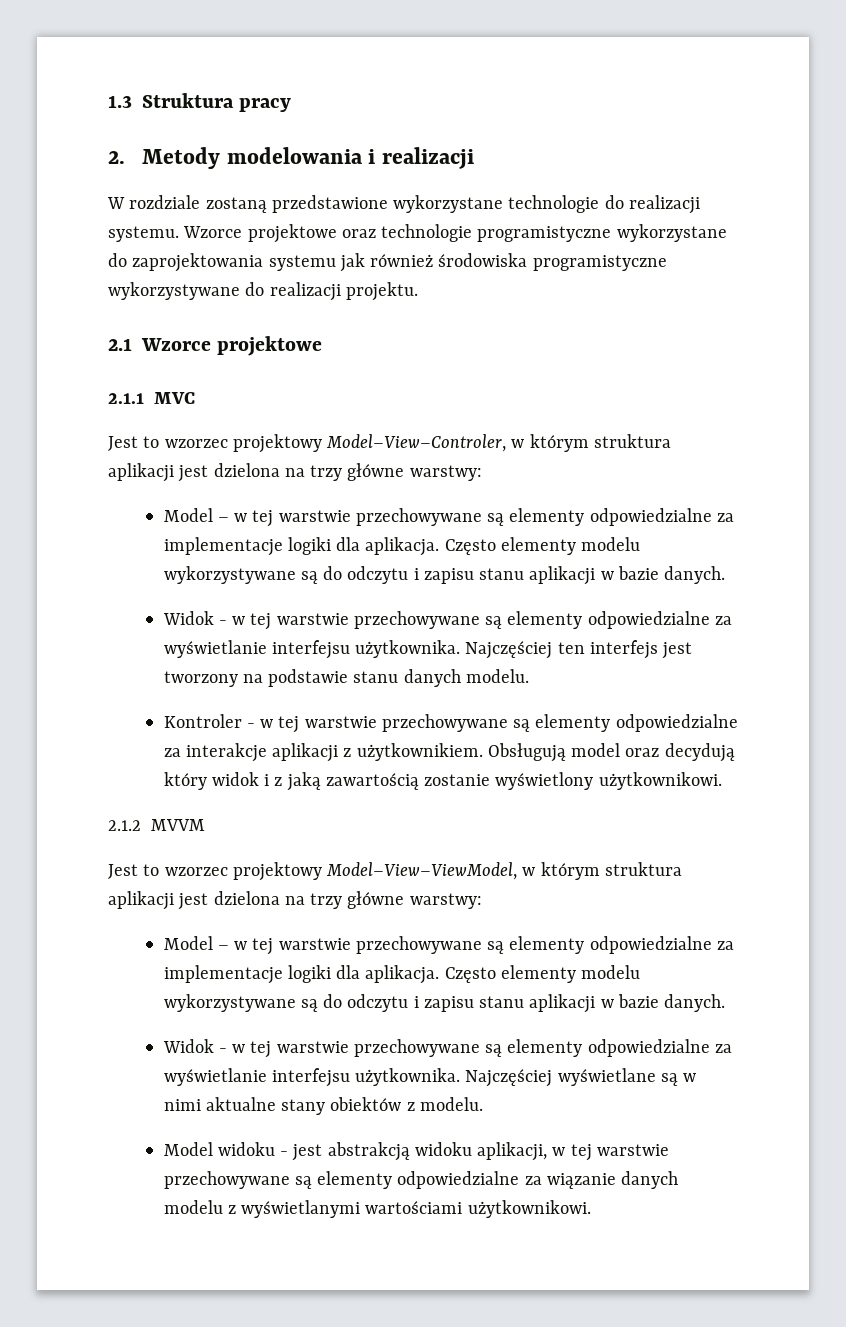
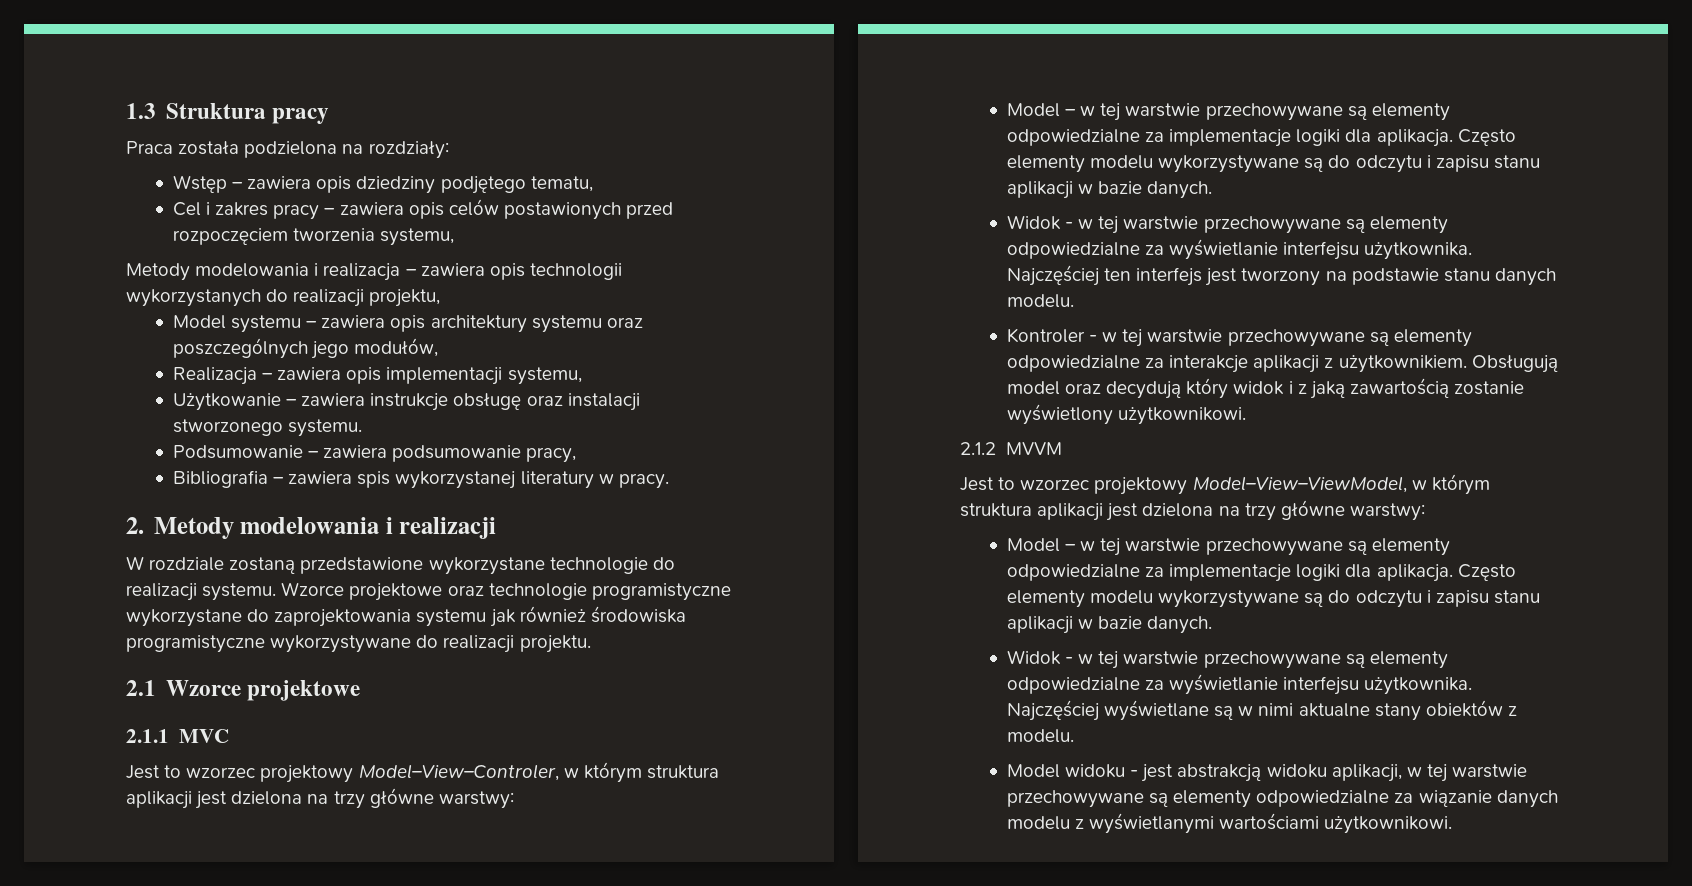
(292, 105) none -> [126,141,449,159] [172,175,593,194] [172,199,674,220] [172,228,455,246] [126,263,622,281] [126,289,441,307] [172,315,643,333] [172,338,439,359] [172,367,582,385] [172,393,640,411] [172,419,363,437] [172,445,577,463] [172,470,669,489] // Praca została podzielona na rozdziały: // Wstęp – zawiera opis dziedziny podjętego tematu, // Cel i zakres pracy – zawiera opis celów postawionych przed rozpoczęciem tworzenia systemu, // Metody modelowania i realizacja – zawiera opis technologii wykorzystanych do realizacji projektu, // Model systemu – zawiera opis architektury systemu oraz poszczególnych jego modułów, // Realizacja – zawiera opis implementacji systemu, // Użytkowanie – zawiera instrukcje obsługę oraz instalacji stworzonego systemu. // Podsumowanie – zawiera podsumowanie pracy, // Bibliografia – zawiera spis wykorzystanej literatury w pracy.

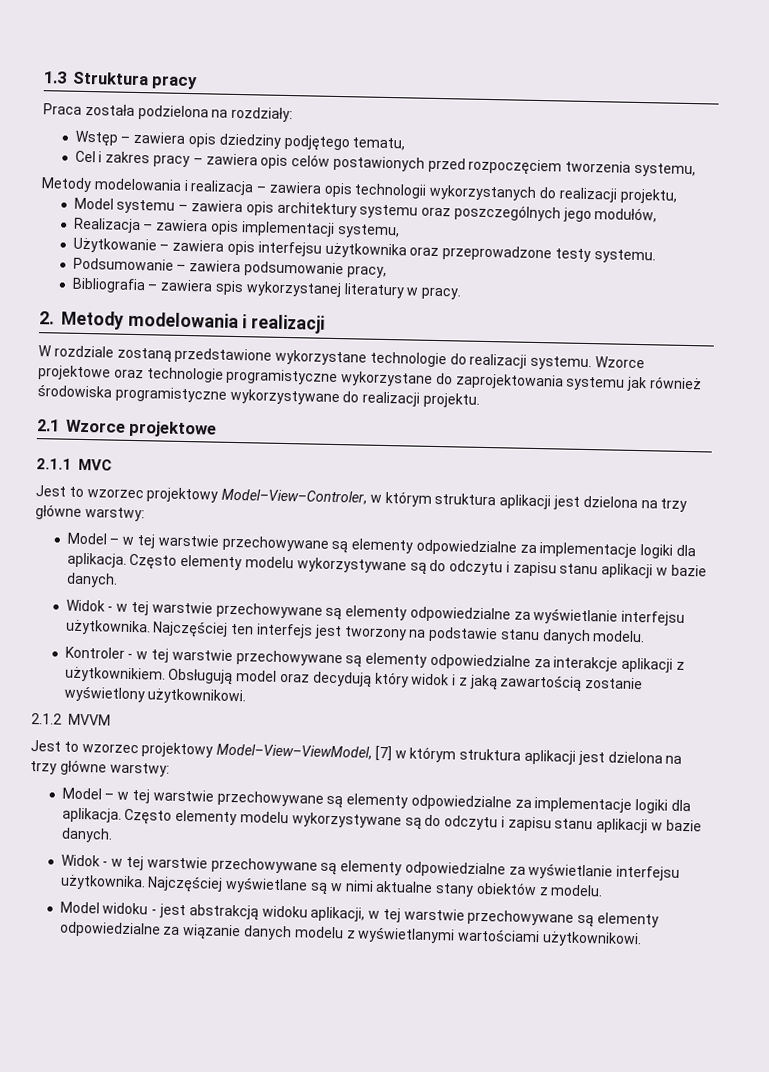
[370,393,640,411] [172,419,283,436] instrukcje obsługę oraz instalacji stworzonego -> [226,240,591,263] opis interfejsu użytkownika oraz przeprowadzone testy
(1407, 484) none -> [374,745,392,762] [7]

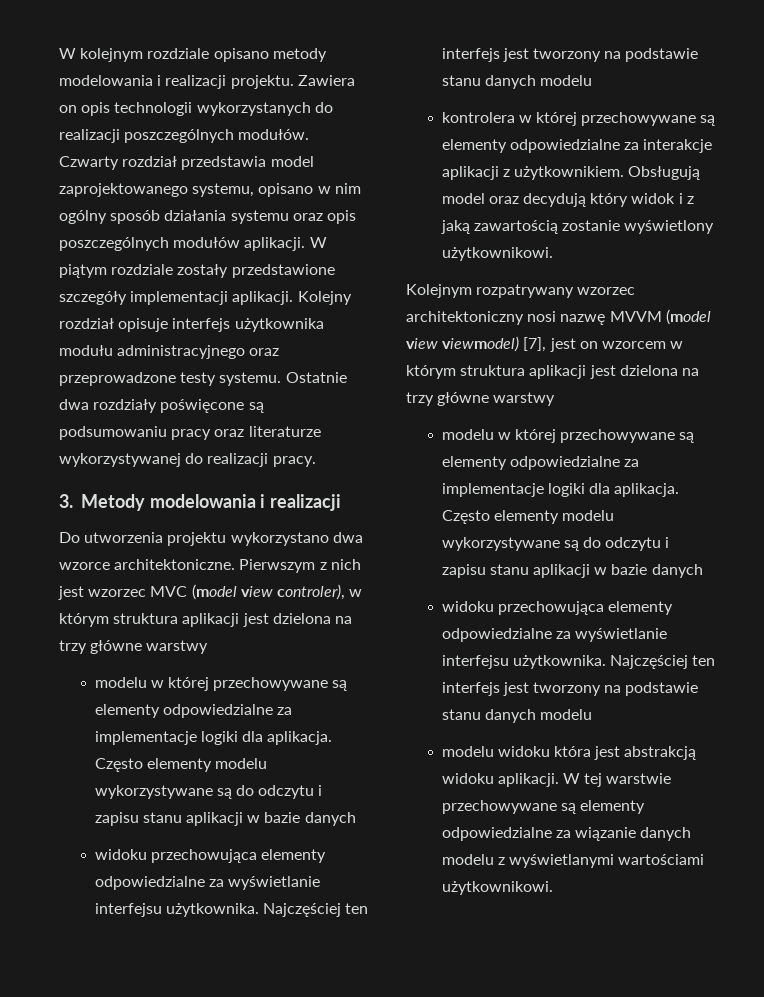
[43,71,199,90] [43,103,294,123] [74,130,406,152] [74,150,697,178] [41,177,322,196] 1.3 Struktura pracy // Praca została podzielona na rozdziały: // Wstęp – zawiera opis dziedziny podjętego tematu, // Cel i zakres pracy – zawiera opis celów postawionych przed rozpoczęciem tworzenia systemu, // Metody modelowania i realizacja – zawiera -> [59,48,327,62] [59,75,355,89] [59,105,77,113] W kolejnym rozdziale opisano metody modelowania i realizacji projektu. Zawiera on
[619,188,677,204] [73,197,658,223] [72,217,400,239] [72,237,656,264] [72,257,387,278] [71,277,419,299] projektu, // Model systemu – zawiera opis architektury systemu oraz poszczególnych jego modułów, // Realizacja – zawiera opis implementacji systemu, // Użytkowanie – zawiera opis interfejsu użytkownika oraz przeprowadzone testy systemu. // Podsumowanie – zawiera podsumowanie pracy, // Bibliografia – zawiera spis wykorzystanej literatury w -> [124,129,310,143] [59,156,314,170] [59,183,361,197] [59,210,356,224] [59,237,327,251] [59,264,335,278] [59,291,352,305] [59,318,324,332] [59,345,280,359] [59,372,347,386] [59,399,264,413] [59,426,321,440] [59,453,269,467] poszczególnych modułów. Czwarty rozdział przedstawia model zaprojektowanego systemu, opisano w nim ogólny sposób działania systemu oraz opis poszczególnych modułów aplikacji. W piątym rozdziale zostały przedstawione szczegóły implementacji aplikacji. Kolejny rozdział opisuje interfejs użytkownika modułu administracyjnego oraz przeprowadzone testy systemu. Ostatnie dwa rozdziały poświęcone są podsumowaniu pracy oraz literaturze wykorzystywanej do realizacji
[39,311,55,325] 2. -> [59,494,73,508] 3.
[38,345,646,371] [38,365,703,392] [37,384,480,408] [37,419,218,438] [36,458,112,471] [35,485,688,513] [35,504,145,522] [66,532,219,549] W rozdziale zostaną przedstawione wykorzystane technologie do realizacji systemu. Wzorce projektowe oraz technologie programistyczne wykorzystane do zaprojektowania systemu jak również środowiska programistyczne wykorzystywane do realizacji projektu. // 2.1 Wzorce projektowe // 2.1.1 MVC // Jest to wzorzec projektowy Model–View–Controler, w którym struktura aplikacji jest dzielona na trzy główne warstwy: // Model – w tej warstwie -> [59,532,363,546] [59,559,361,573] [58,584,363,600] [59,613,352,627] [59,640,209,654] [94,677,209,691] Do utworzenia projektu wykorzystano dwa wzorce architektoniczne. Pierwszym z nich jest wzorzec MVC (model view controler), w którym struktura aplikacji jest dzielona na trzy główne warstwy // modelu w której
[65,572,118,588] [65,599,343,621] danych. // Widok - w tej warstwie przechowywane są -> [304,812,356,826] [94,849,257,863] danych // widoku przechowująca
[592,630,646,643] [64,646,233,663] modelu. // Kontroler - w tej warstwie -> [539,75,592,86] [441,112,577,126] modelu // kontrolera w której
[31,713,111,726] [30,740,683,766] [30,759,170,777] [61,787,214,804] 2.1.2 MVVM // Jest to wzorzec projektowy Model–View–ViewModel, [7] w którym struktura aplikacji jest dzielona na trzy główne warstwy: // Model – w tej warstwie -> [406,284,636,298] [406,309,711,325] [406,336,684,352] [406,365,699,379] [406,392,556,406] [441,429,556,443] Kolejnym rozpatrywany wzorzec architektoniczny nosi nazwę MVVM (model view viewmodel) [7], jest on wzorcem w którym struktura aplikacji jest dzielona na trzy główne warstwy // modelu w której
[60,827,113,843] [60,854,681,881] [59,874,604,897] [59,901,158,915] danych. // Widok - w tej warstwie przechowywane są elementy odpowiedzialne za wyświetlanie interfejsu użytkownika. Najczęściej wyświetlane są w nimi aktualne stany obiektów z modelu. // Model widoku - -> [651,564,703,578] [441,601,673,615] [441,628,667,642] [441,655,716,669] [441,682,699,696] [441,709,592,723] [441,746,591,757] danych // widoku przechowująca elementy odpowiedzialne za wyświetlanie interfejsu użytkownika. Najczęściej ten interfejs jest tworzony na podstawie stanu danych modelu // modelu widoku która
[310,906,381,922] aplikacji, w -> [497,773,580,787] aplikacji. W

